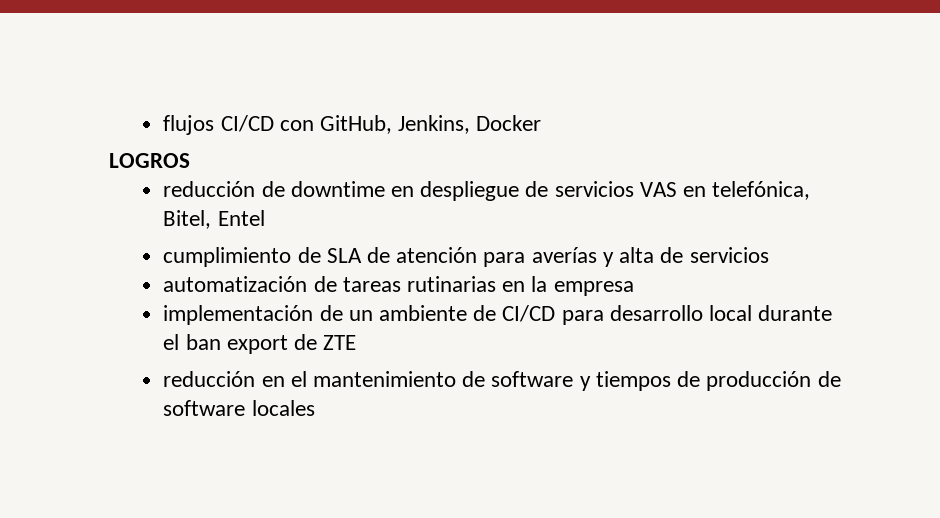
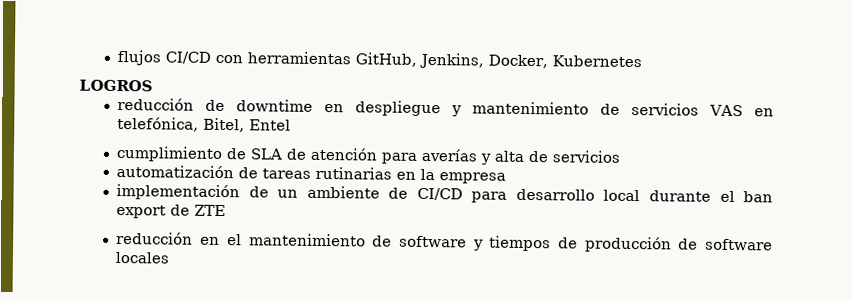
(314, 125) none -> [247,51,352,65] herramientas
[476,115,542,131] Docker -> [488,54,643,69] Docker, Kubernetes
(520, 191) none -> [451,101,590,117] y mantenimiento

